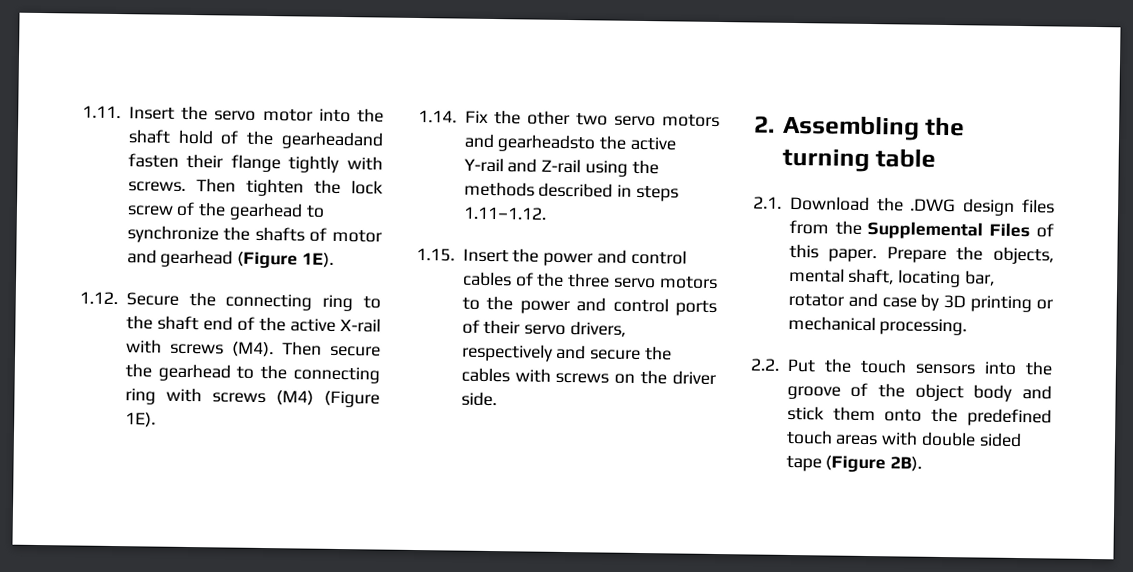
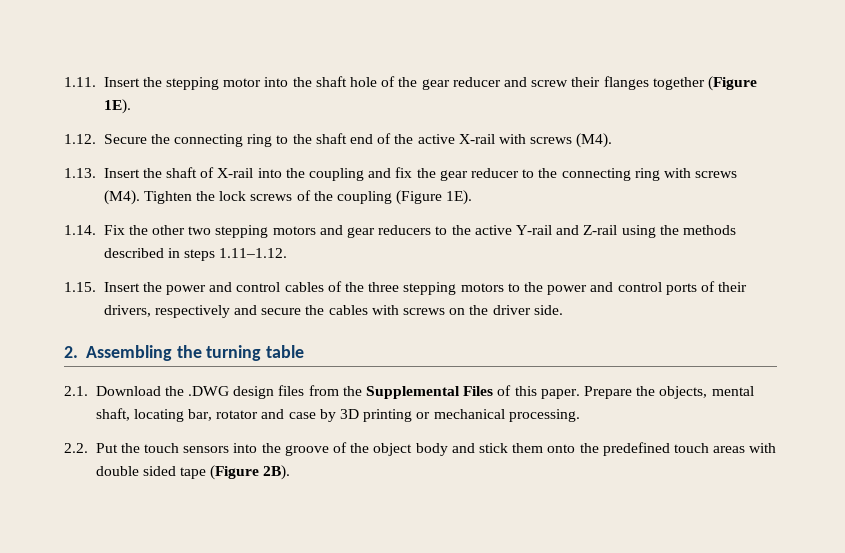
[214,110,257,121] servo -> [166,77,220,90] stepping
[177,129,384,150] [127,153,383,173] [127,178,383,197] [126,201,325,221] [126,225,382,244] [126,249,234,268] hold of the gearheadand fasten their flange tightly with screws. Then tighten the lock screw of the gearhead to synchronize the shafts of motor and gearhead -> [350,76,705,90] hole of the gear reducer and screw their flanges together
[281,341,381,357] [124,363,231,382] Then secure the gearhead -> [64,167,519,181] // 1.13. Insert the shaft of X-rail into the coupling and fix the gear reducer
[275,390,314,406] (M4) -> [103,190,393,205] (M4). Tighten the lock screws of the coupling
[613,115,656,127] servo -> [215,225,269,238] stepping
[497,134,597,153] gearheadsto -> [347,225,448,238] gear reducers to
[613,277,657,289] servo -> [403,282,457,295] stepping
[524,324,567,336] servo -> (748, 287) none

